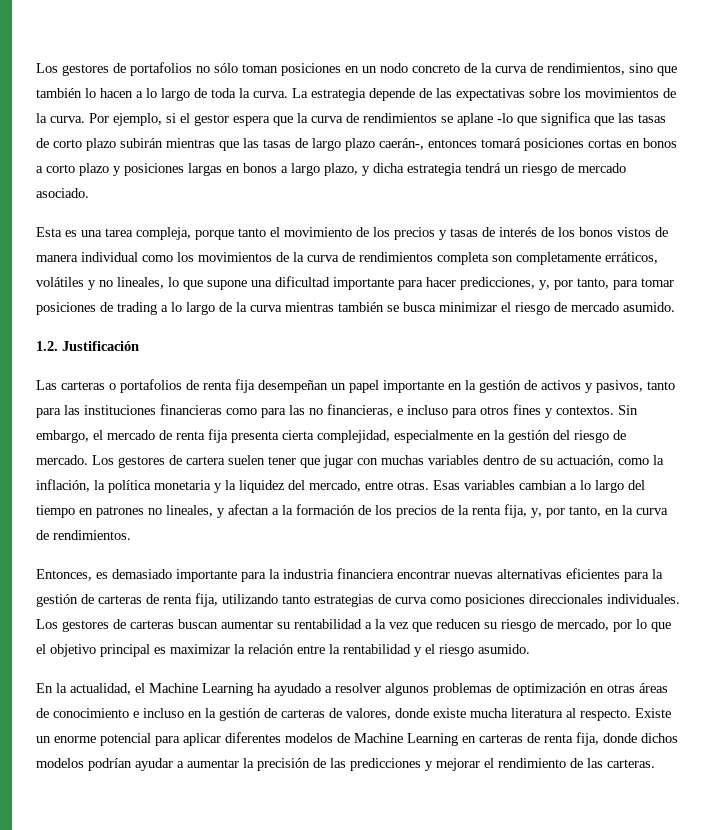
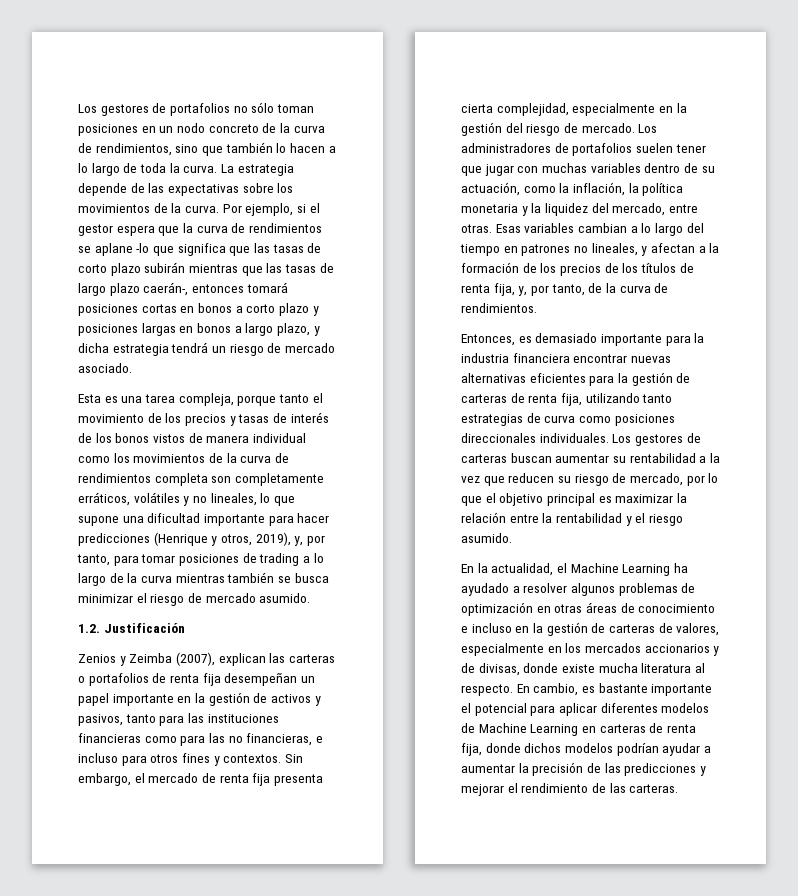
[460,277,535,290] predicciones, -> [78,532,291,546] predicciones (Henrique y otros, 2019),
[36,380,57,390] Las -> [78,652,286,666] Zenios y Zeimba (2007), explican las
[118,455,225,468] gestores de cartera -> [461,143,633,156] administradores de portafolios
[458,505,469,515] la -> [622,263,694,273] los títulos de
[605,508,619,515] en -> [588,283,603,293] de
(391, 714) none -> [461,643,720,656] [461,663,520,676] especialmente en los mercados accionarios y de divisas,
[635,708,671,718] [36,736,96,743] Existe un enorme -> [516,683,713,696] [461,703,471,713] En cambio, es bastante importante el

